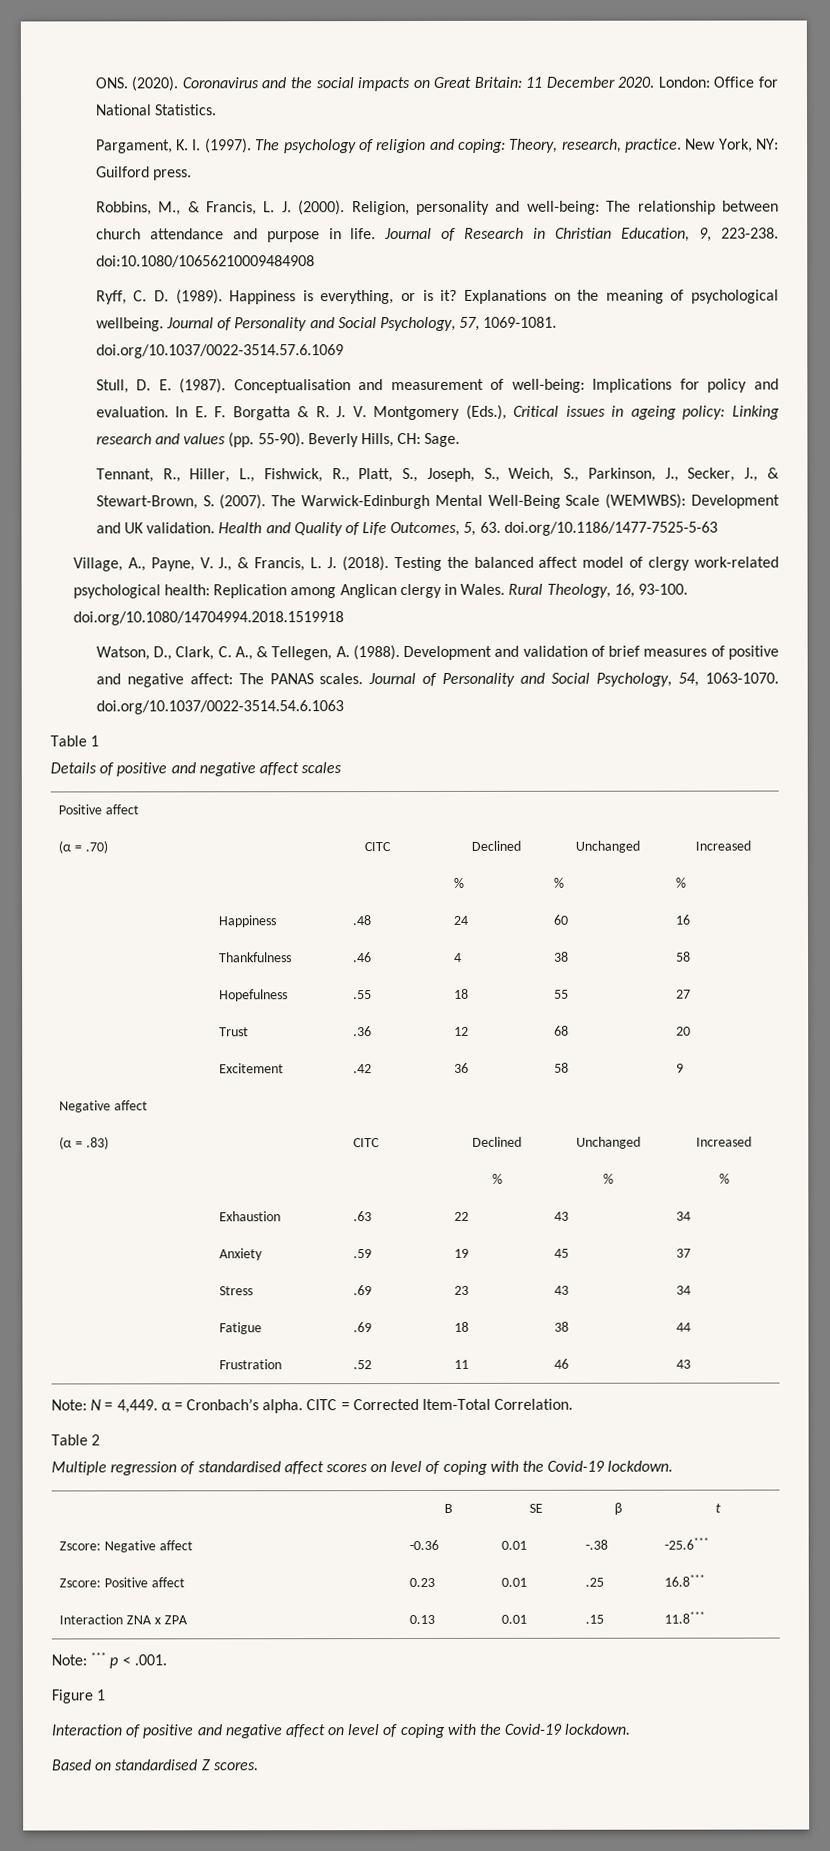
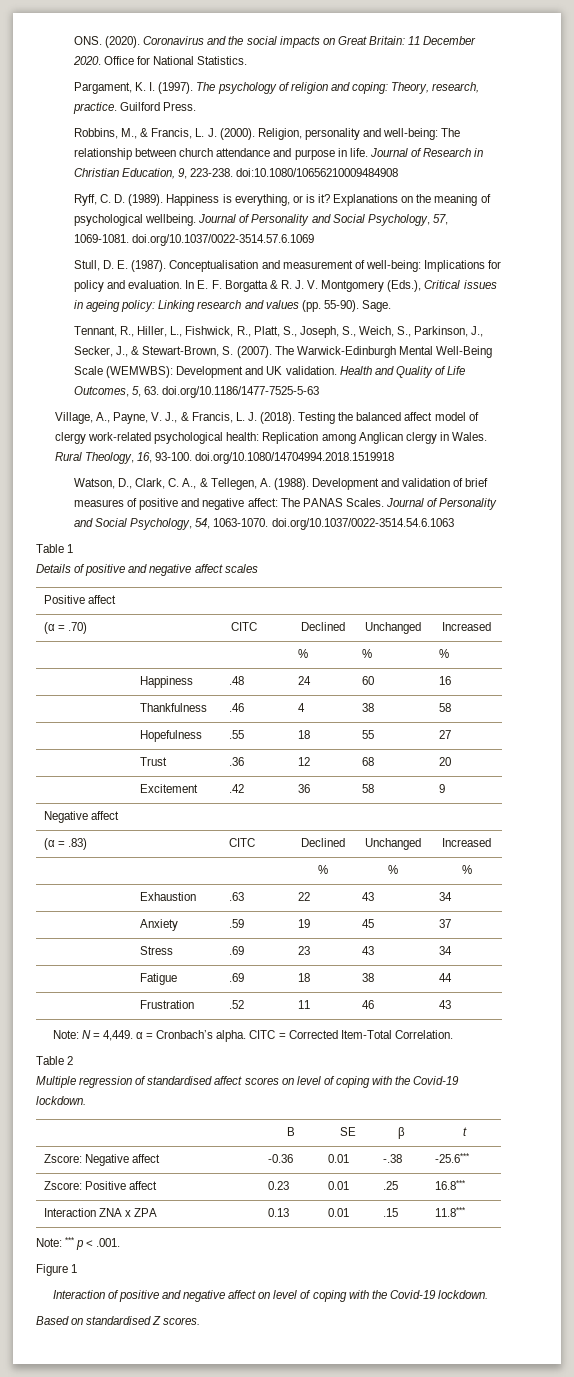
[657,76,710,88] London: -> (102, 60) none
[685,138,779,153] [95,166,192,181] New York, NY: Guilford press. -> [120,102,197,111] Guilford Press.
[307,432,422,448] Beverly Hills, CH: -> (359, 306) none
[319,673,364,685] scales. -> [345,498,384,507] Scales.

